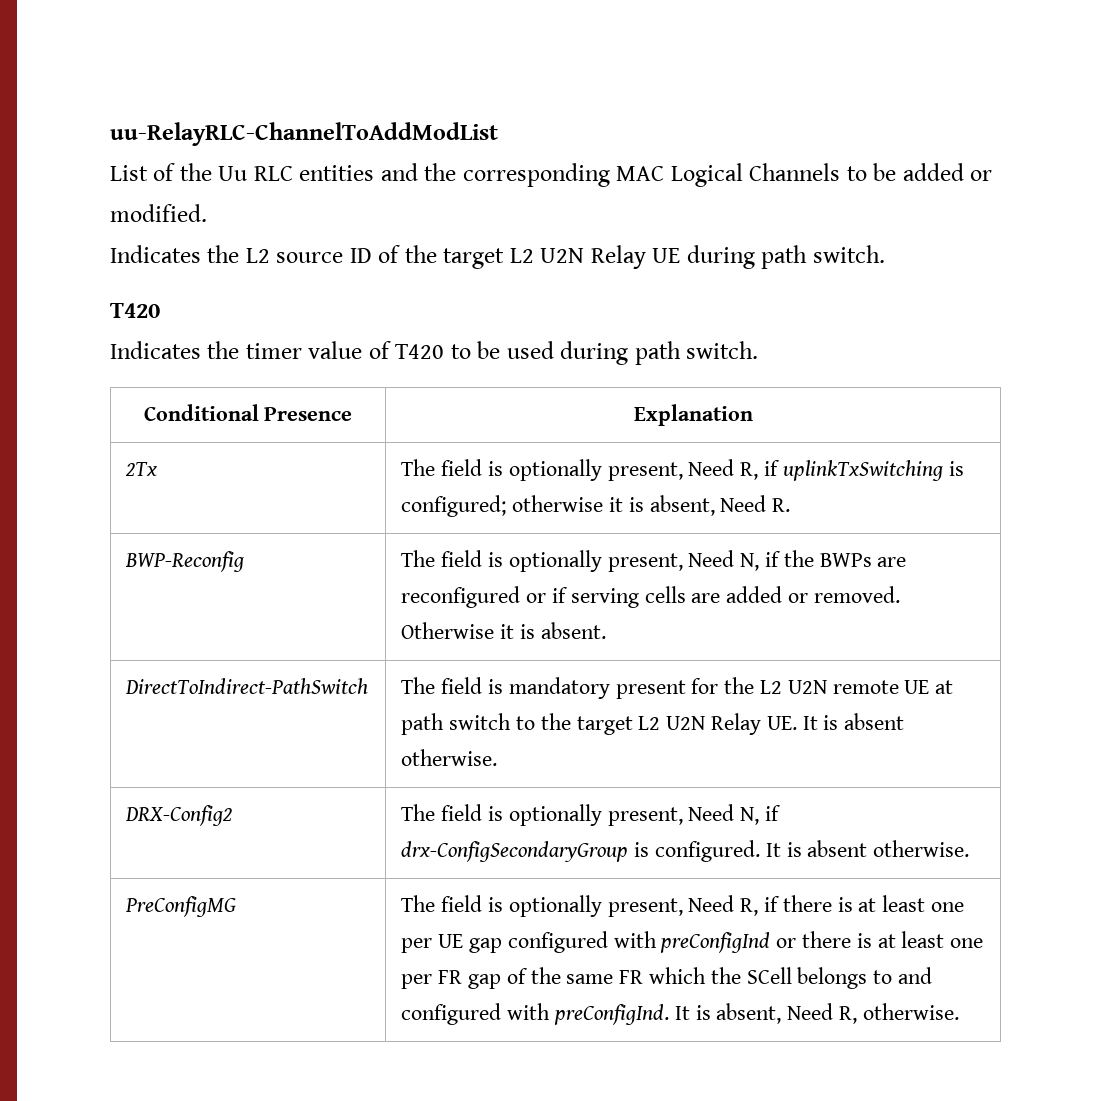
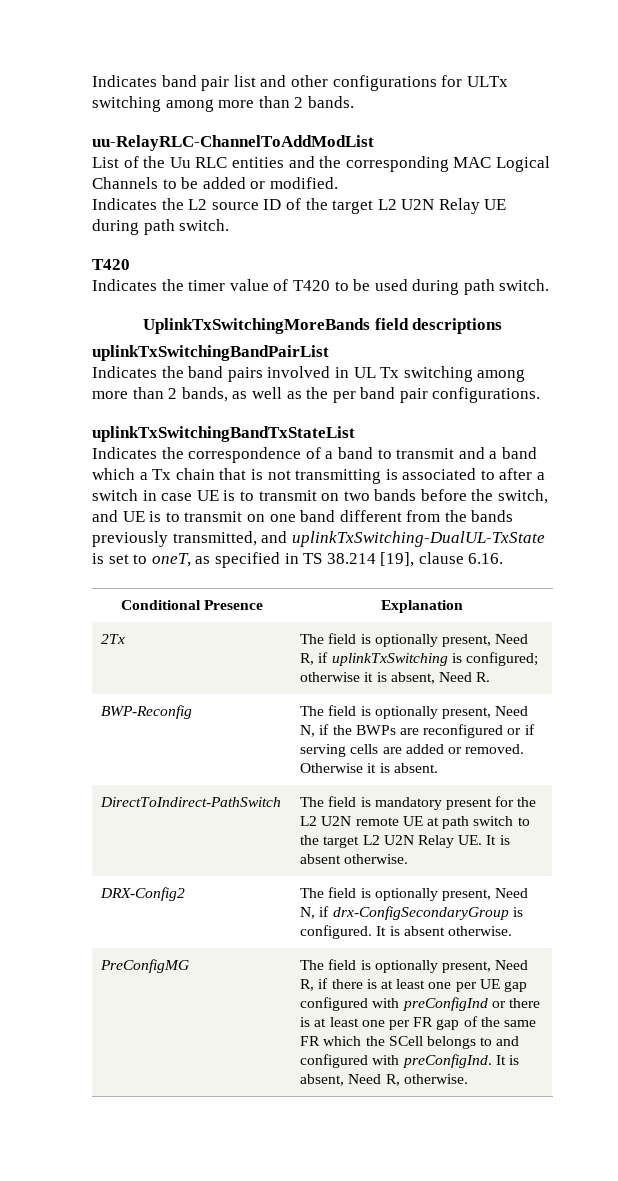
(110, 134) none -> [92,75,508,91] [92,96,354,112] Indicates band pair list and other configurations for ULTx switching among more than 2 bands. //
(759, 350) none -> [142,318,503,334] [92,345,329,361] [92,366,526,382] [92,387,541,403] [92,426,355,442] [92,447,537,463] [92,468,546,484] [92,489,549,504] [92,510,514,522] [92,531,545,547] [92,552,504,568] // UplinkTxSwitchingMoreBands field descriptions // uplinkTxSwitchingBandPairList // Indicates the band pairs involved in UL Tx switching among more than 2 bands, as well as the per band pair configurations. // uplinkTxSwitchingBandTxStateList // Indicates the correspondence of a band to transmit and a band which a Tx chain that is not transmitting is associated to after a switch in case UE is to transmit on two bands before the switch, and UE is to transmit on one band different from the bands previously transmitted, and uplinkTxSwitching-DualUL-TxState is set to oneT, as specified in TS 38.214 [19], clause 6.16.

